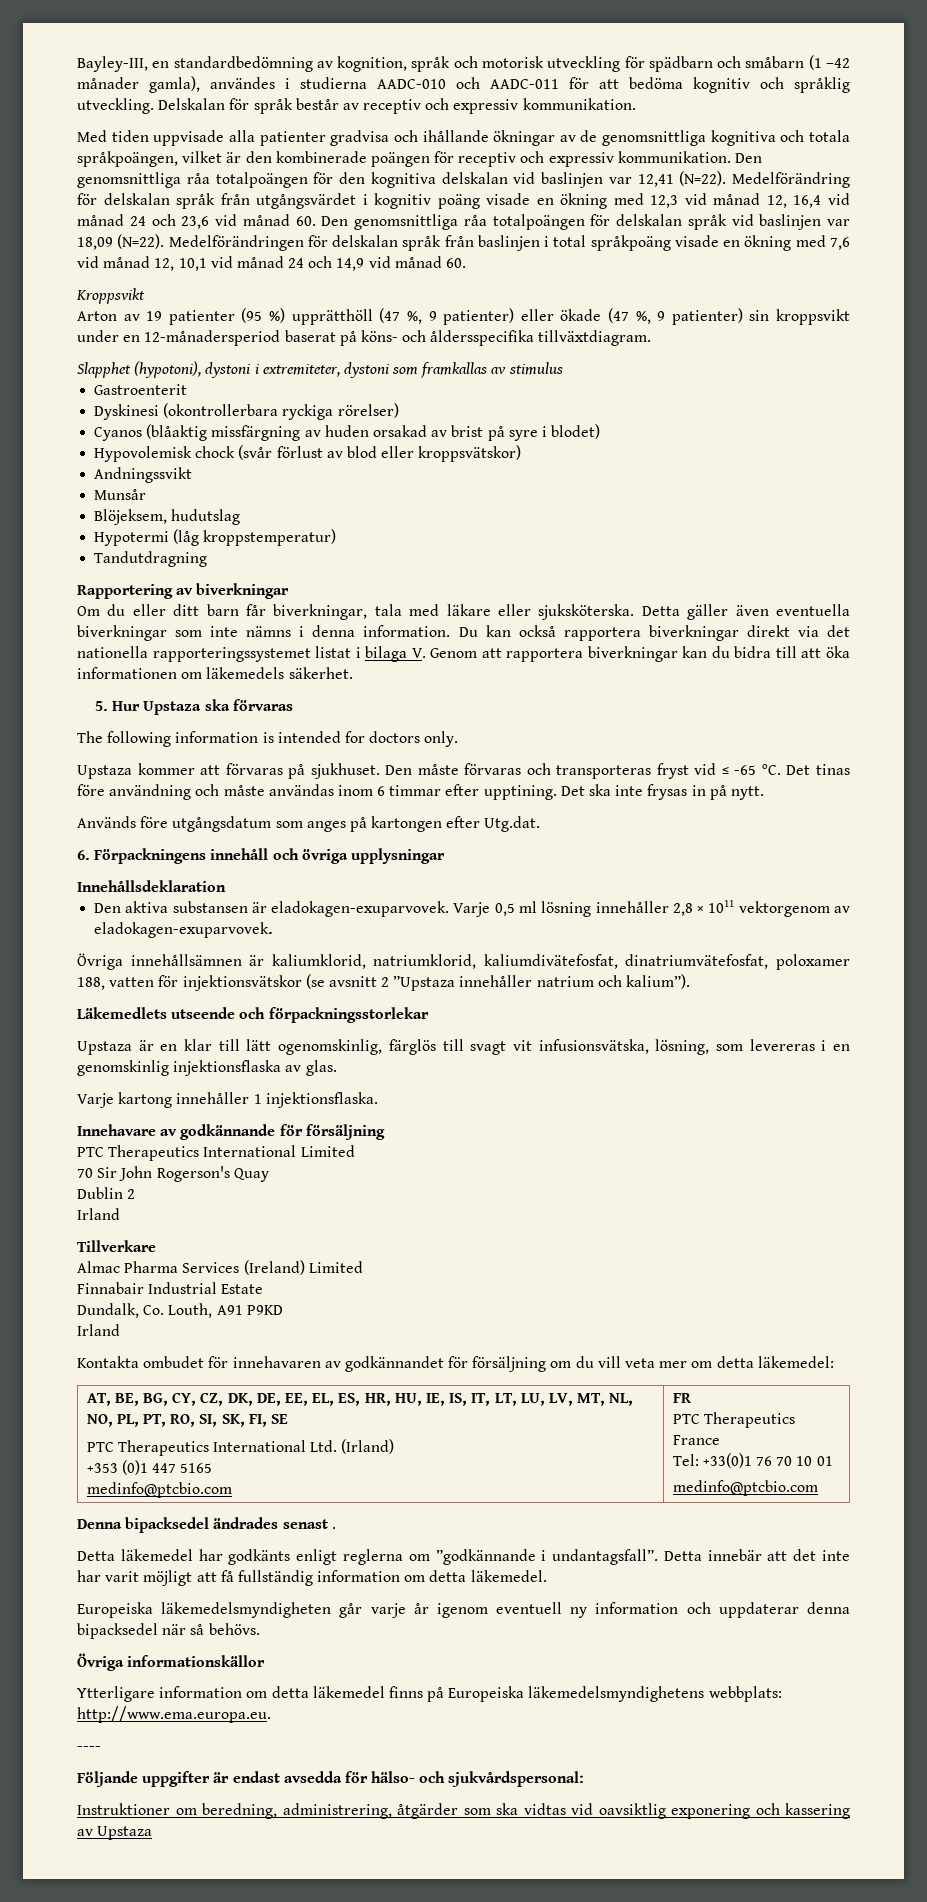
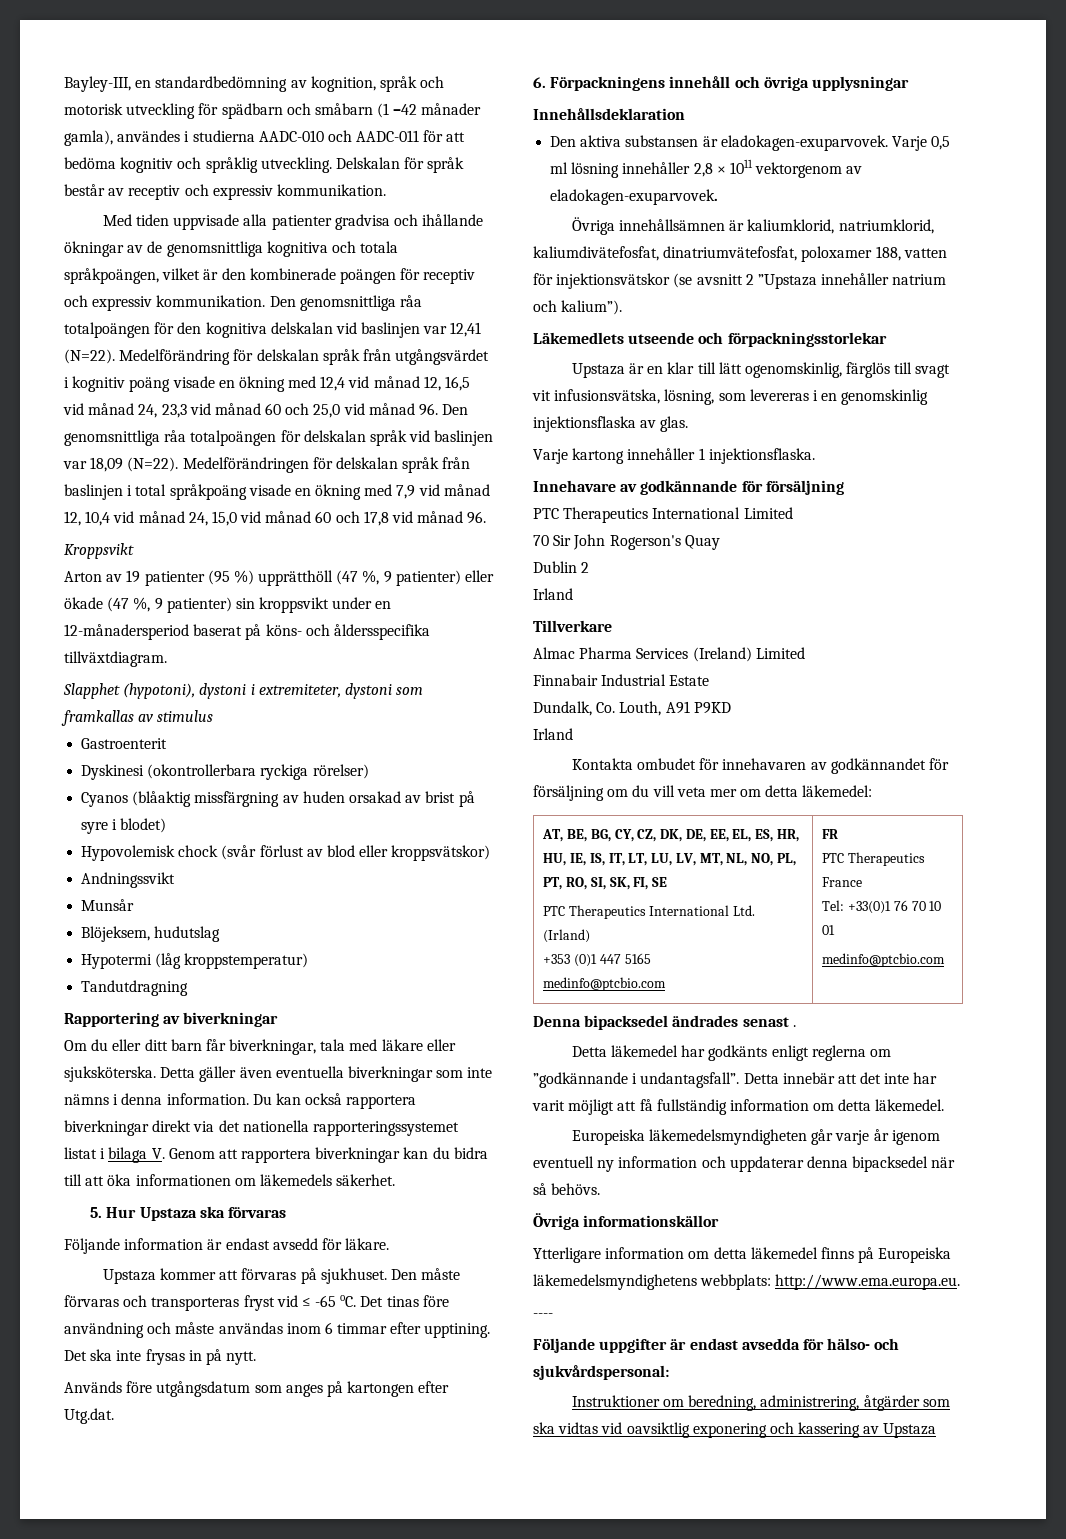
[650,193,850,208] [77,214,316,229] 12,3 vid månad 12, 16,4 vid månad 24 och 23,6 vid månad 60. -> [320,376,471,391] [63,403,439,418] 12,4 vid månad 12, 16,5 vid månad 24, 23,3 vid månad 60 och 25,0 vid månad 96.
[829,237,850,250] [77,256,467,271] 7,6 vid månad 12, 10,1 vid månad 24 och 14,9 vid månad 60. -> [396,484,490,499] [64,511,487,526] 7,9 vid månad 12, 10,4 vid månad 24, 15,0 vid månad 60 och 17,8 vid månad 96.
[77,731,459,747] The following information is intended for doctors only. -> [64,1238,390,1254] Följande information är endast avsedd för läkare.

